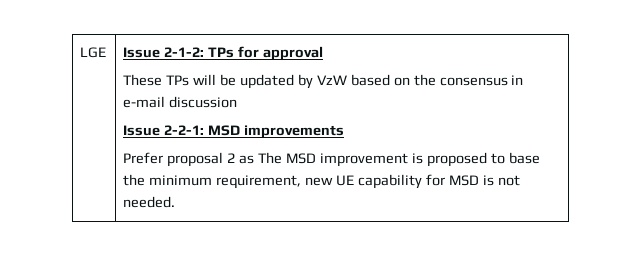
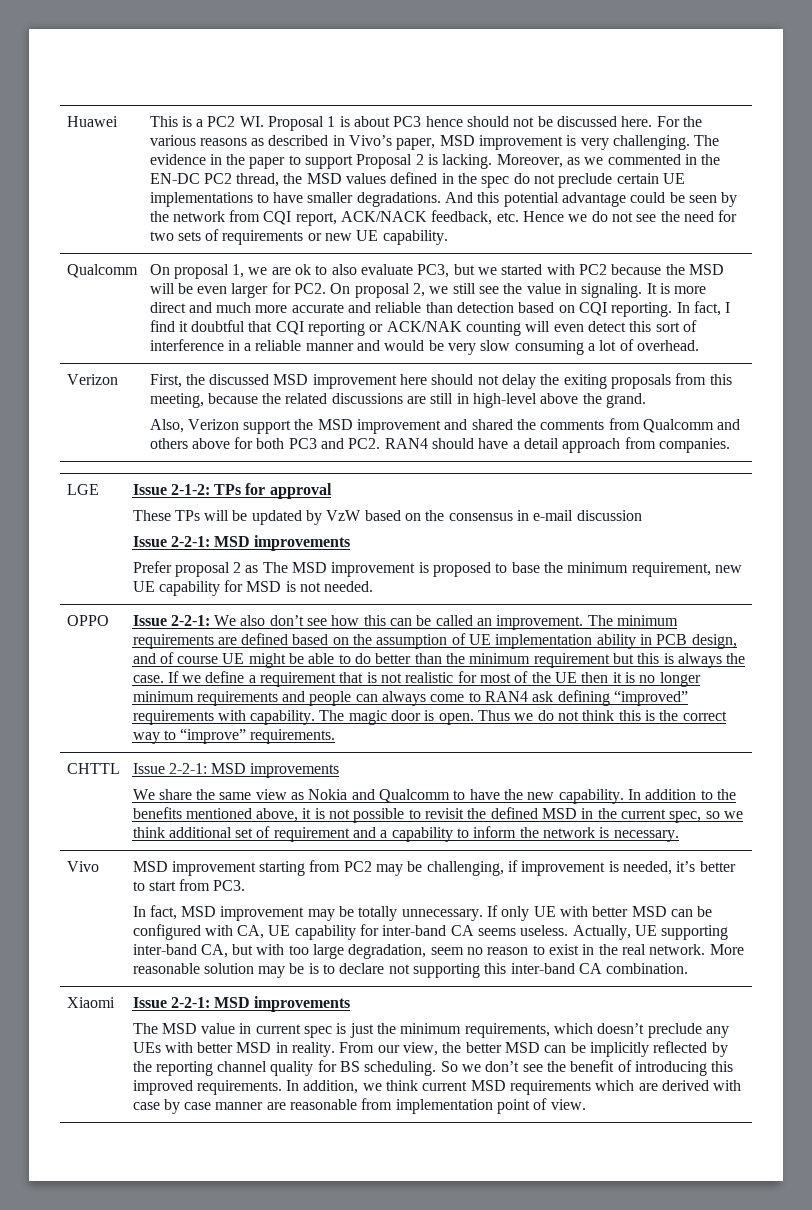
(80, 52) none -> [66,116,118,127] [149,116,702,131] [149,135,720,150] [149,154,721,169] [149,172,685,188] [149,192,738,207] [149,210,738,226] [149,229,448,245] [66,264,138,278] [149,264,724,279] [149,282,707,298] [149,301,731,317] [149,320,697,336] [149,339,699,355] [66,374,118,385] [149,373,732,389] [149,393,647,408] [149,418,741,434] [149,437,730,453] Huawei | This is a PC2 WI. Proposal 1 is about PC3 hence should not be discussed here. For the various reasons as described in Vivo’s paper, MSD improvement is very challenging. The evidence in the paper to support Proposal 2 is lacking. Moreover, as we commented in the EN-DC PC2 thread, the MSD values defined in the spec do not preclude certain UE implementations to have smaller degradations. And this potential advantage could be seen by the network from CQI report, ACK/NACK feedback, etc. Hence we do not see the need for two sets of requirements or new UE capability. // Qualcomm | On proposal 1, we are ok to also evaluate PC3, but we started with PC2 because the MSD will be even larger for PC2. On proposal 2, we still see the value in signaling. It is more direct and much more accurate and reliable than detection based on CQI reporting. In fact, I find it doubtful that CQI reporting or ACK/NAK counting will even detect this sort of interference in a reliable manner and would be very slow consuming a lot of overhead. // Verizon | First, the discussed MSD improvement here should not delay the exiting proposals from this meeting, because the related discussions are still in high-level above the grand. // Also, Verizon support the MSD improvement and shared the comments from Qualcomm and others above for both PC3 and PC2. RAN4 should have a detail approach from companies. //
(176, 202) none -> [66,615,109,626] [132,615,678,630] [132,633,737,649] [132,652,746,668] [132,671,701,687] [132,690,689,706] [132,710,727,725] [132,728,336,744] [66,763,120,774] [132,763,340,778] [132,789,736,804] [132,807,743,823] [132,826,679,842] [66,861,99,872] [132,860,736,876] [132,879,246,891] [132,905,713,921] [132,924,729,940] [132,944,744,959] [132,963,689,978] [66,997,115,1008] [132,996,351,1012] [132,1023,729,1038] [132,1041,728,1057] [132,1060,734,1076] [132,1080,742,1095] [132,1098,586,1114] // OPPO | Issue 2-2-1: We also don’t see how this can be called an improvement. The minimum requirements are defined based on the assumption of UE implementation ability in PCB design, and of course UE might be able to do better than the minimum requirement but this is always the case. If we define a requirement that is not realistic for most of the UE then it is no longer minimum requirements and people can always come to RAN4 ask defining “improved” requirements with capability. The magic door is open. Thus we do not think this is the correct way to “improve” requirements. // CHTTL | Issue 2-2-1: MSD improvements // We share the same view as Nokia and Qualcomm to have the new capability. In addition to the benefits mentioned above, it is not possible to revisit the defined MSD in the current spec, so we think additional set of requirement and a capability to inform the network is necessary. // Vivo | MSD improvement starting from PC2 may be challenging, if improvement is needed, it’s better to start from PC3. // In fact, MSD improvement may be totally unnecessary. If only UE with better MSD can be configured with CA, UE capability for inter-band CA seems useless. Actually, UE supporting inter-band CA, but with too large degradation, seem no reason to exist in the real network. More reasonable solution may be is to declare not supporting this inter-band CA combination. // Xiaomi | Issue 2-2-1: MSD improvements // The MSD value in current spec is just the minimum requirements, which doesn’t preclude any UEs with better MSD in reality. From our view, the better MSD can be implicitly reflected by the reporting channel quality for BS scheduling. So we don’t see the benefit of introducing this improved requirements. In addition, we think current MSD requirements which are derived with case by case manner are reasonable from implementation point of view.

